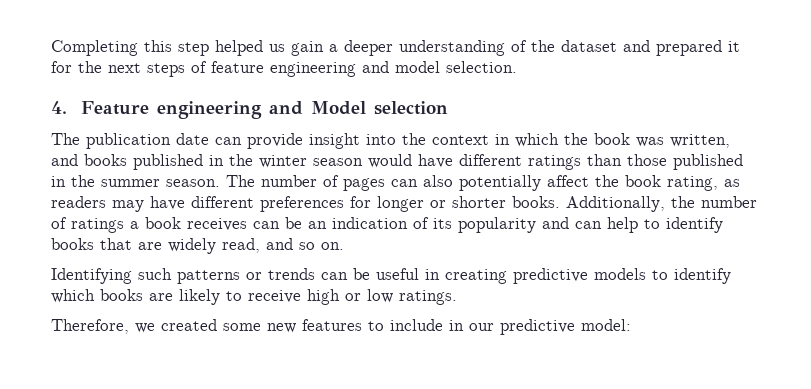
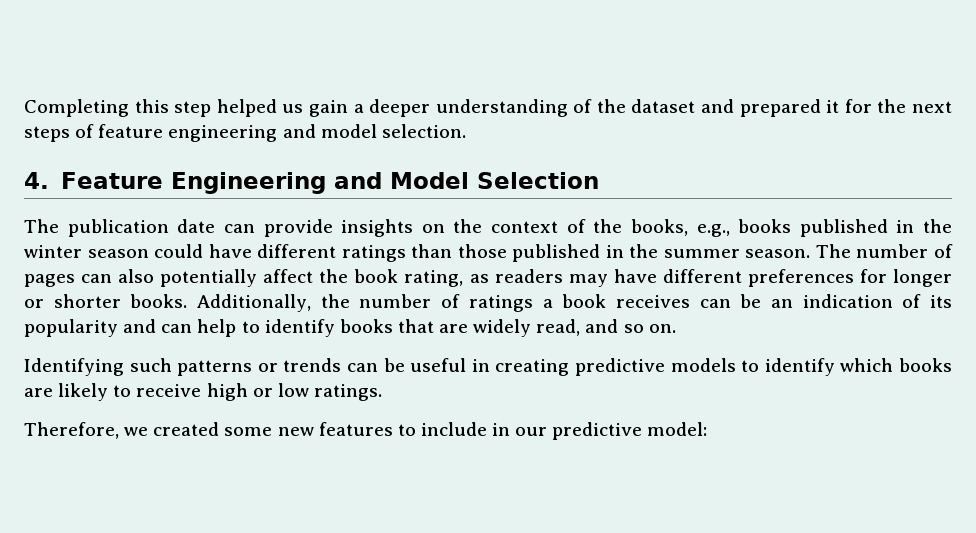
[156,101,262,119] engineering -> [171,172,327,194] Engineering
[373,101,448,115] selection -> [477,172,600,189] Selection
[309,133,730,149] [51,154,78,166] insight into the context in which the book was written, and -> [341,219,730,237] insights on the context of the books, e.g.,
[368,154,412,168] would -> [154,244,204,258] could

